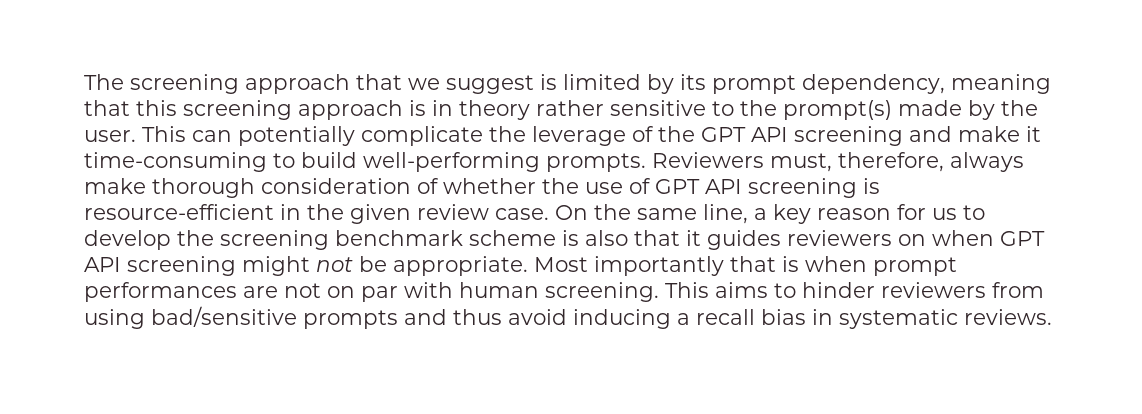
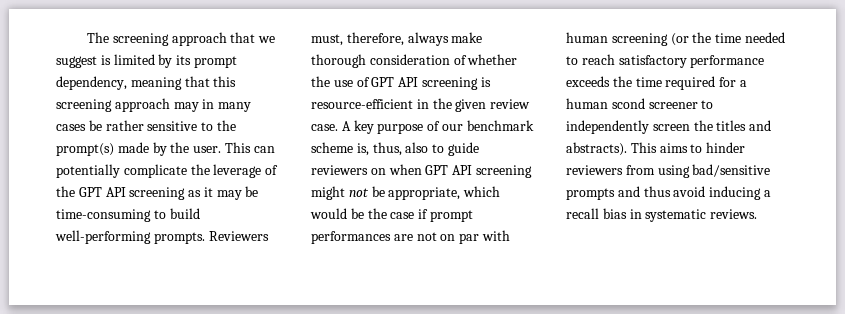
[409,100,530,120] is in theory -> [173,99,252,112] [56,120,102,131] may in many cases be
[909,126,1041,142] and make it -> [188,186,259,200] as it may be
[555,204,985,224] [84,230,781,250] On the same line, a key reason for us to develop the screening benchmark scheme is also that it guides -> [341,120,534,134] [311,142,479,156] A key purpose of our benchmark scheme is, thus, also to guide
[393,256,867,276] appropriate. Most importantly that is when -> [388,186,501,200] [310,208,429,219] appropriate, which would be the case if
[545,282,659,302] screening. -> [611,32,785,46] [566,54,765,68] [566,76,747,90] [566,98,714,109] [566,120,772,134] [566,142,627,156] screening (or the time needed to reach satisfactory performance exceeds the time required for a human scond screener to independently screen the titles and abstracts).

